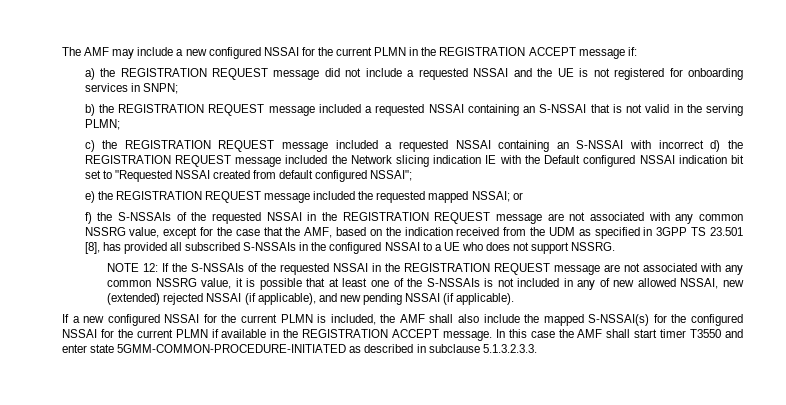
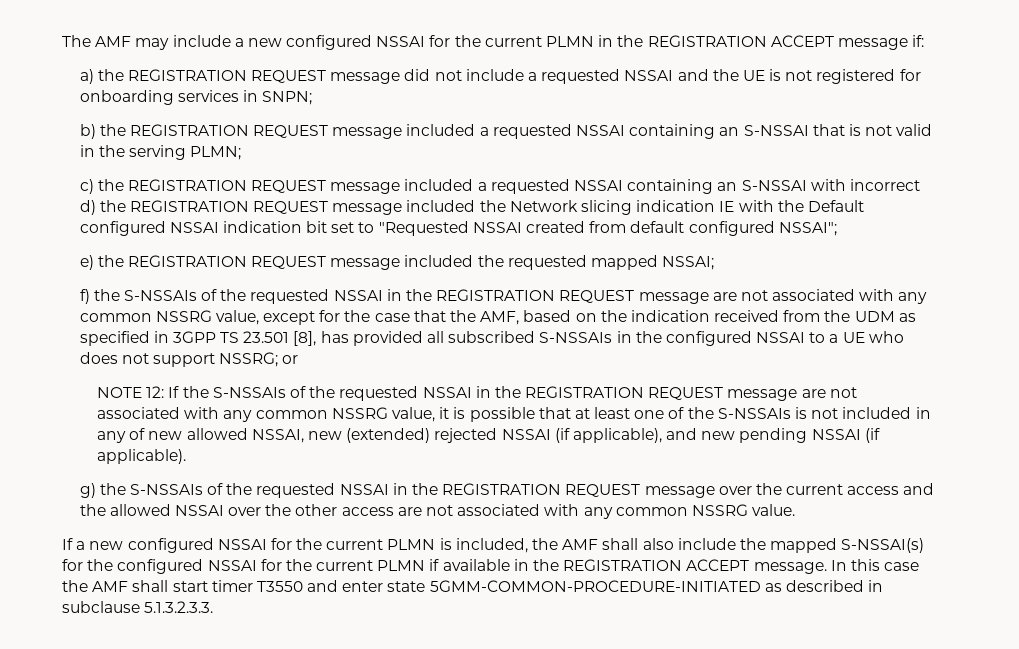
[512,192,523,200] or -> (715, 263) none
[571,242,616,251] NSSRG. -> [219,352,299,367] NSSRG; or
(515, 299) none -> [79,483,935,498] [79,504,796,519] // g) the S-NSSAIs of the requested NSSAI in the REGISTRATION REQUEST message over the current access and the allowed NSSAI over the other access are not associated with any common NSSRG value.

